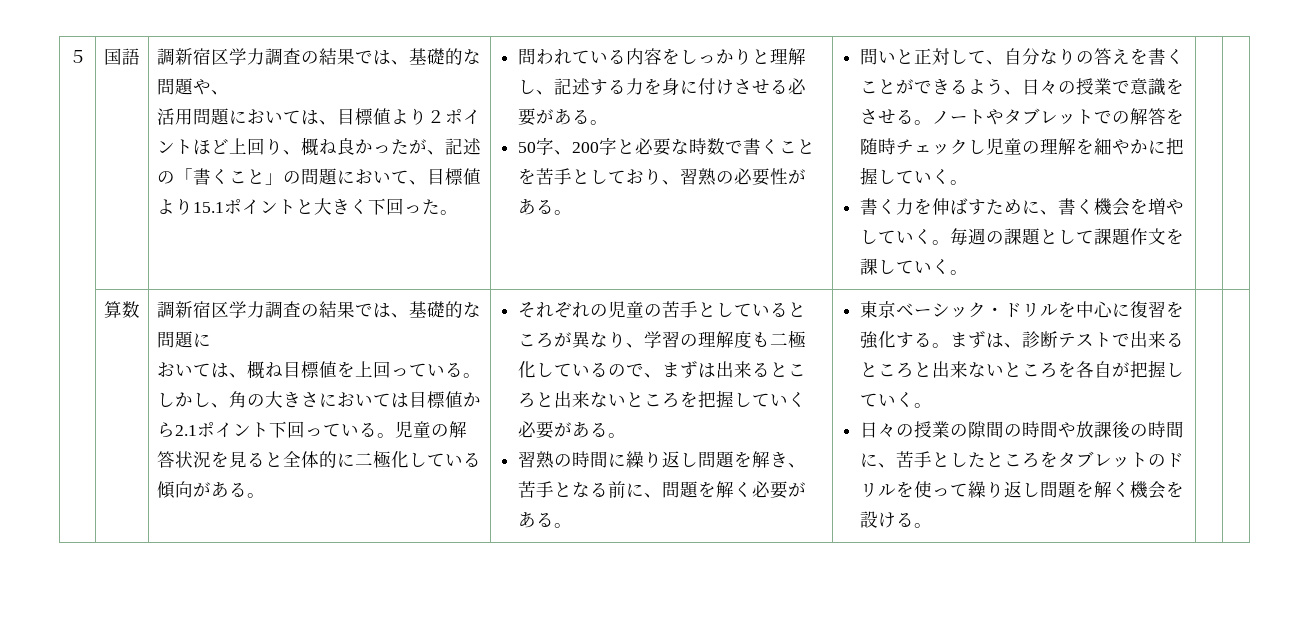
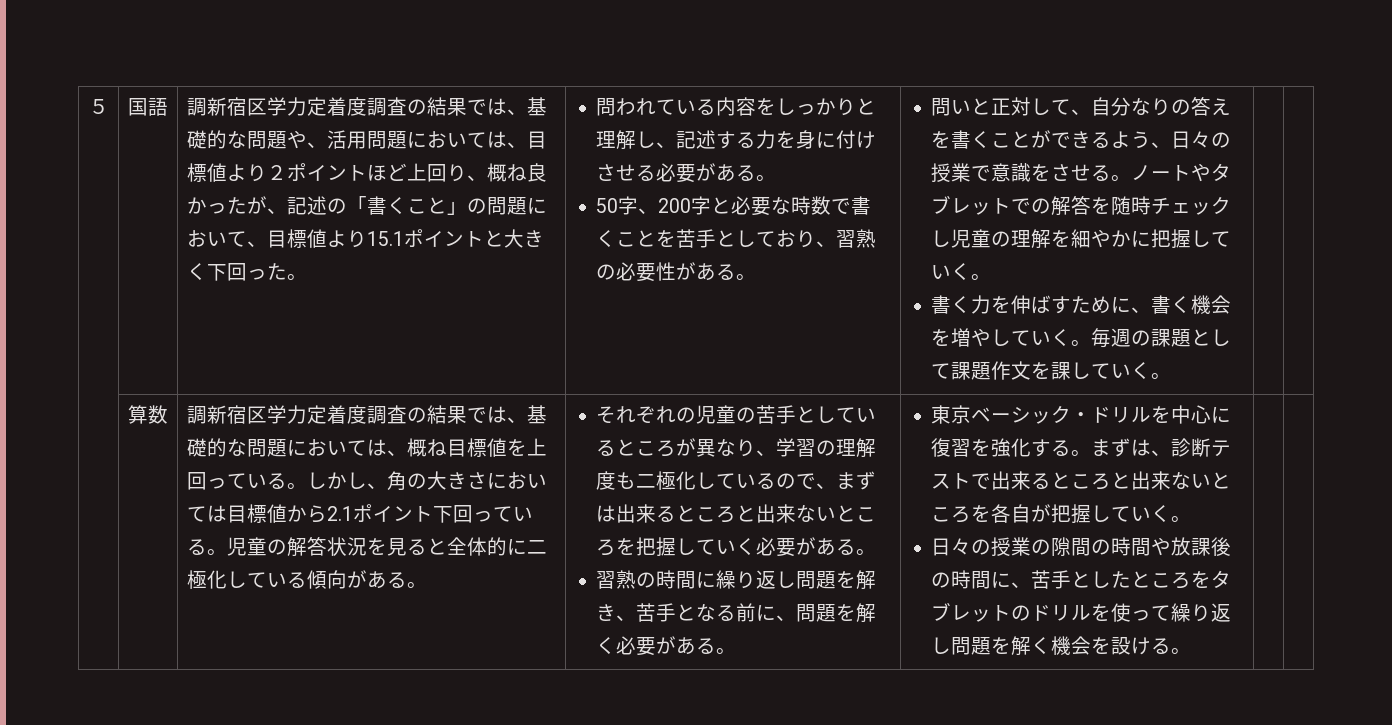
(265, 56) none -> [306,97,367,116] 定着度
(229, 92) // -> (327, 145) none
(265, 309) none -> [306,405,367,424] 定着度
(211, 340) // -> (307, 448) none

